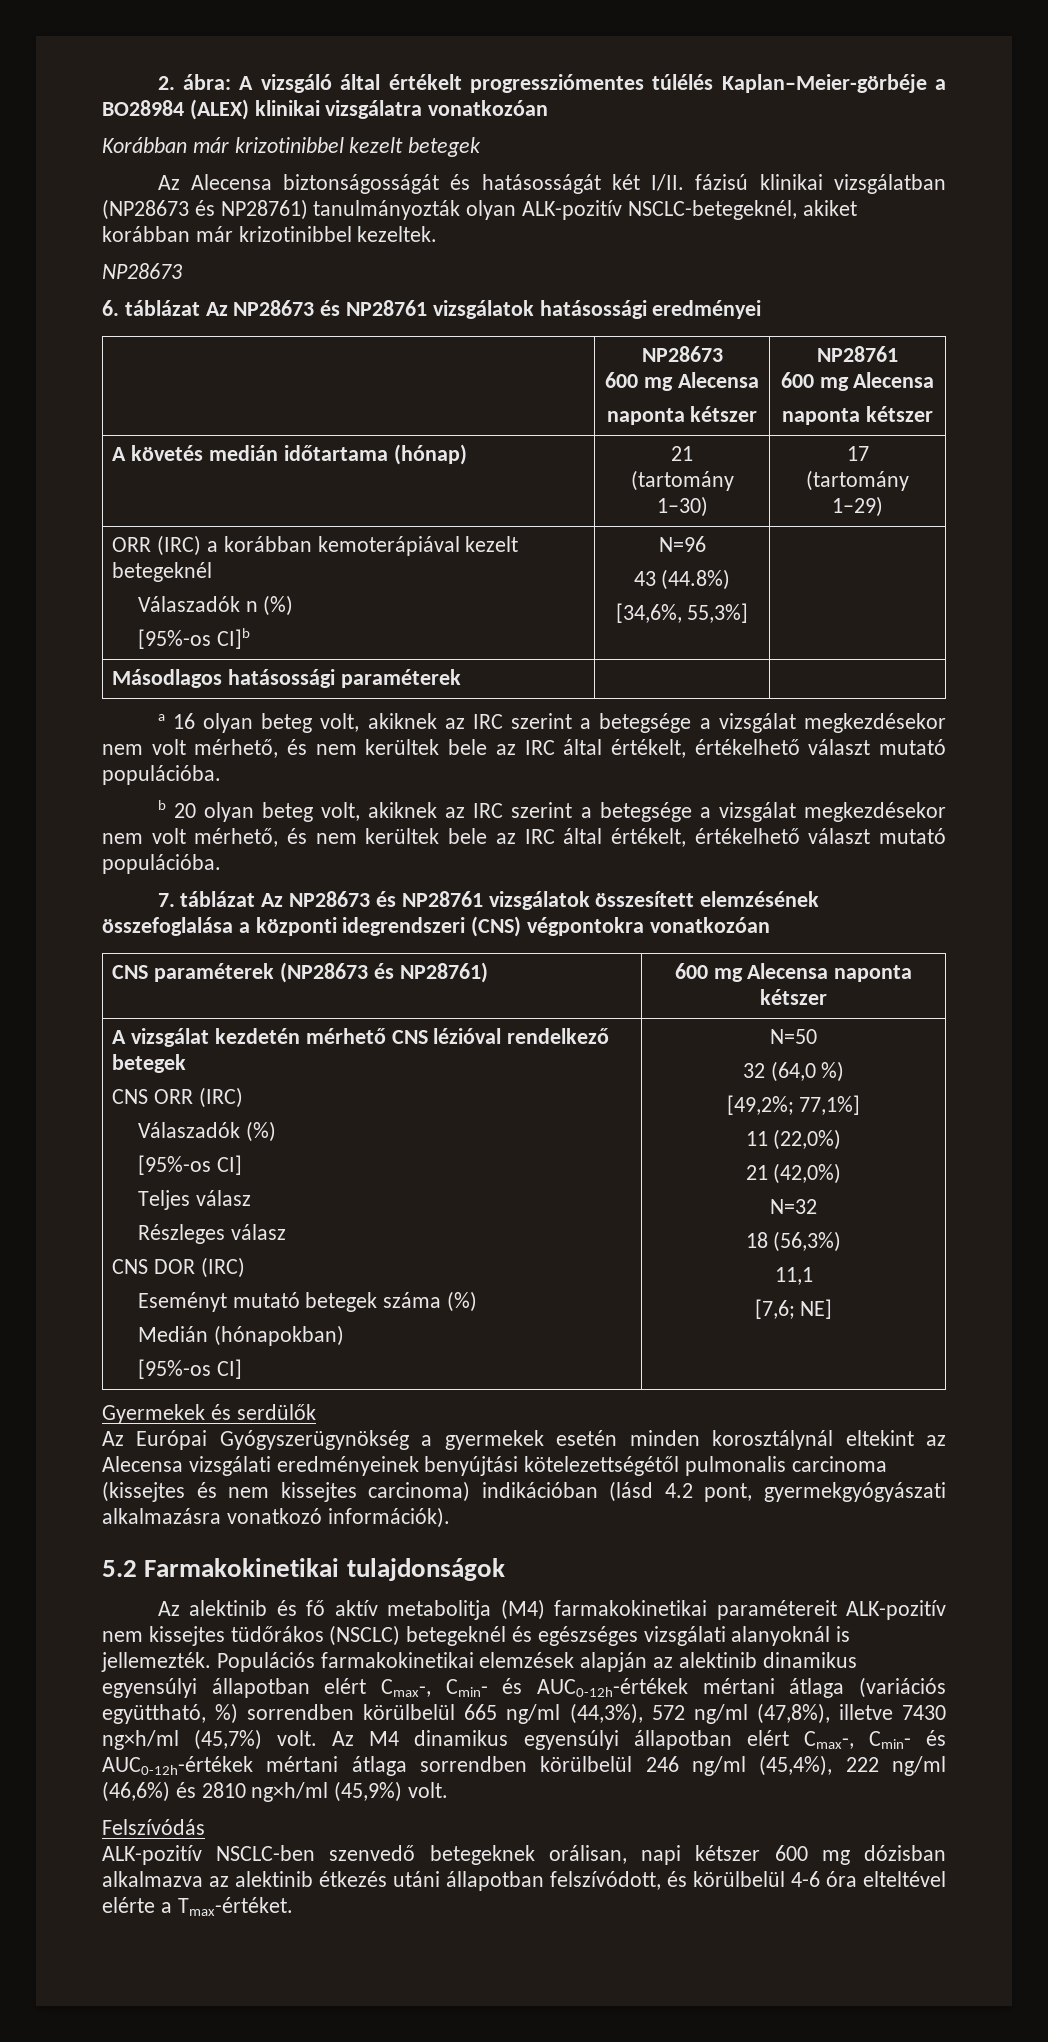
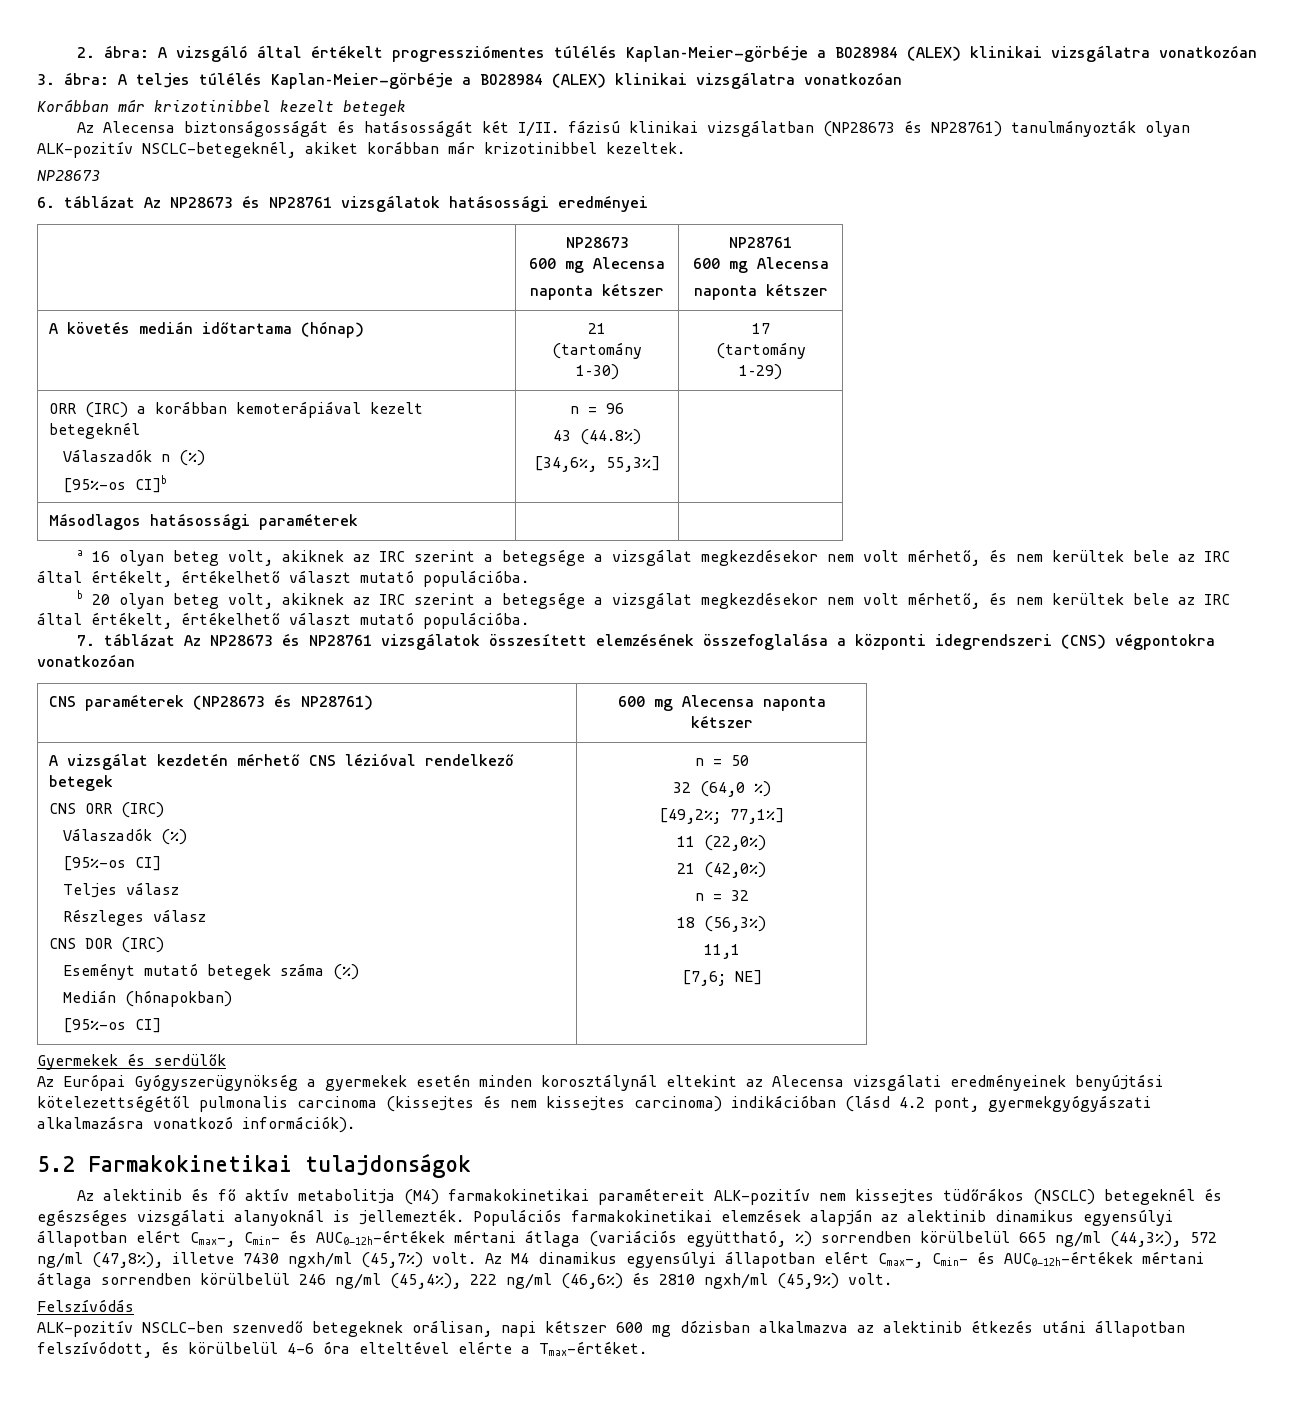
(549, 108) none -> [37,72,902,89] // 3. ábra: A teljes túlélés Kaplan–Meier-görbéje a BO28984 (ALEX) klinikai vizsgálatra vonatkozóan
[658,536,706,552] N=96 -> [570,403,624,414] n = 96
[770,1029,817,1044] N=50 -> [694,755,749,766] n = 50
[770,1199,817,1214] N=32 -> [694,890,749,901] n = 32

